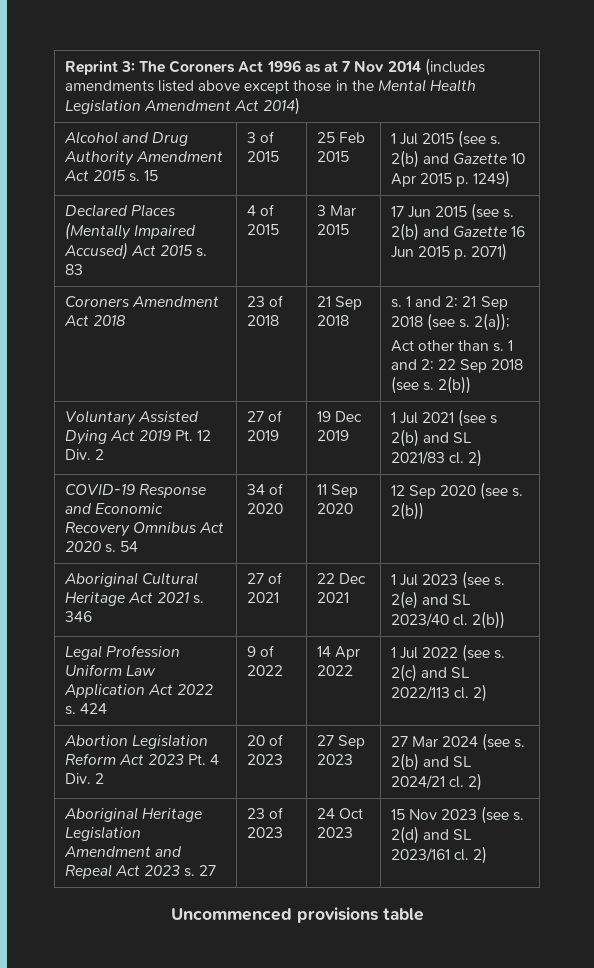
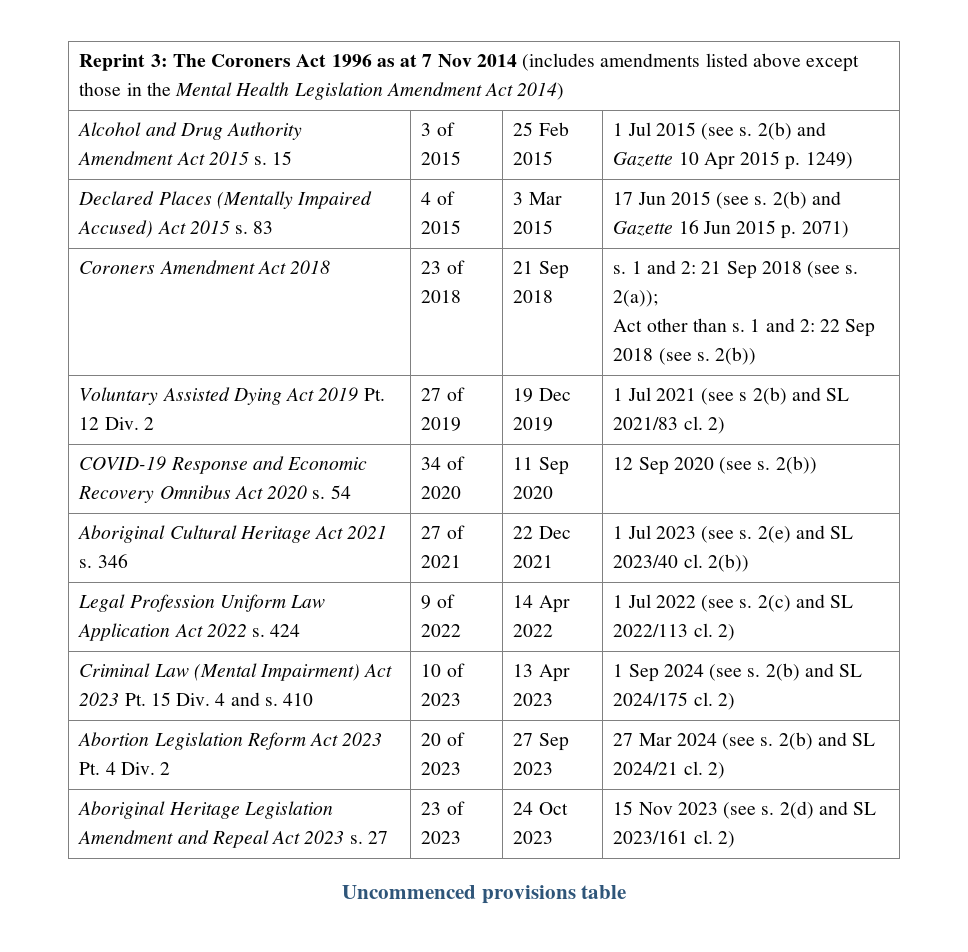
(488, 693) none -> [79,663,393,681] [79,692,314,706] [421,663,465,677] [421,693,462,706] [513,664,570,682] [513,693,554,706] [613,663,863,682] [613,692,735,710] // Criminal Law (Mental Impairment) Act 2023 Pt. 15 Div. 4 and s. 410 | 10 of 2023 | 13 Apr 2023 | 1 Sep 2024 (see s. 2(b) and SL 2024/175 cl. 2)

